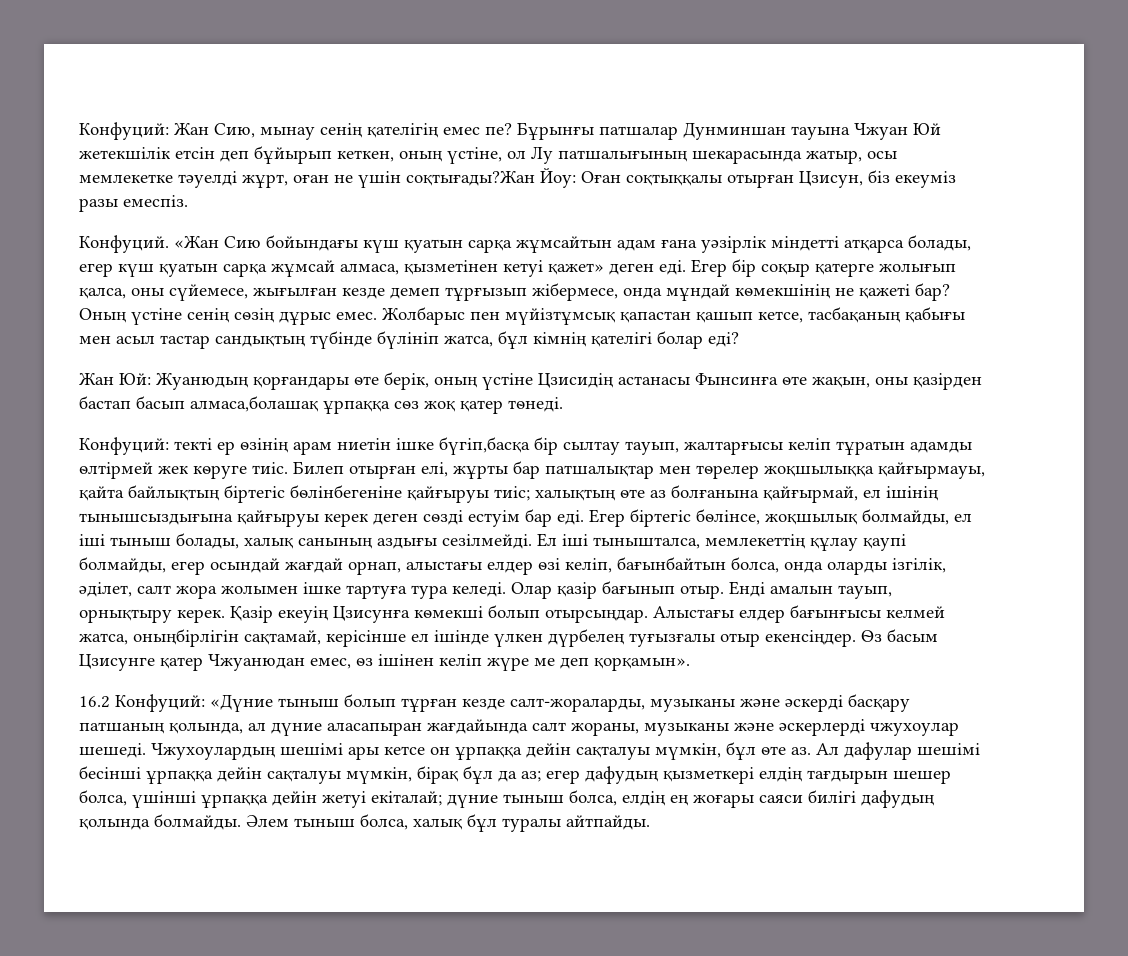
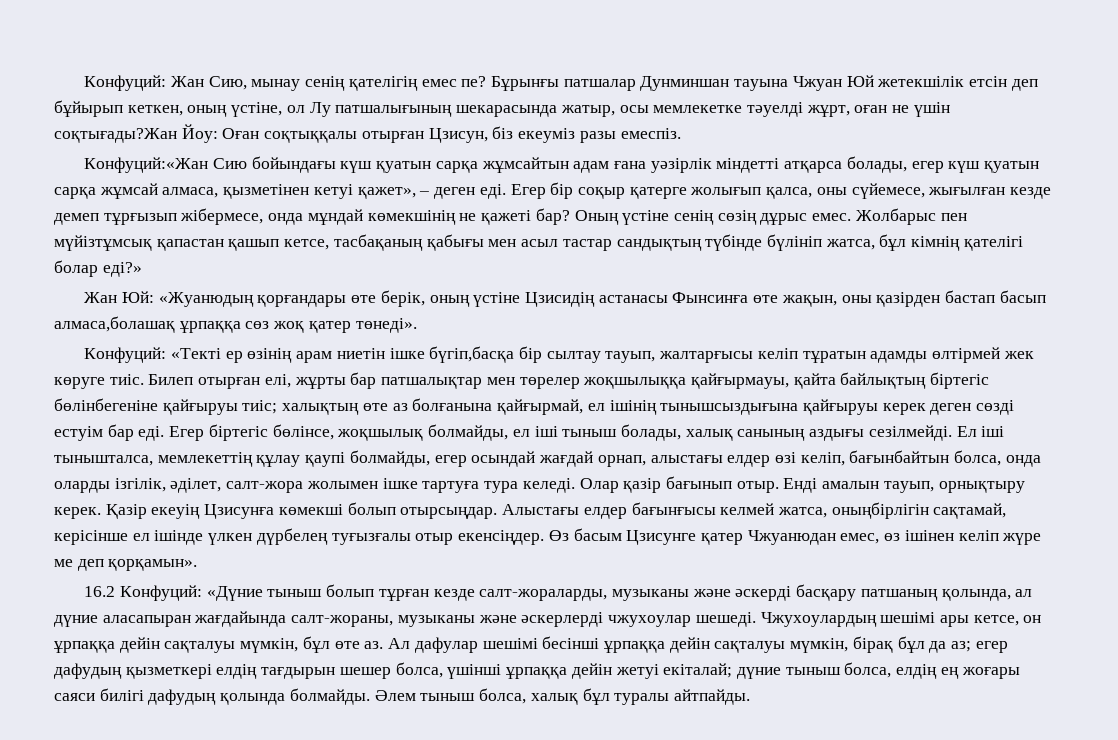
[79,235,219,253] Конфуций. «Жан -> [84,157,209,173] Конфуций:«Жан
[548,263,604,275] қажет» -> [357,187,430,199] қажет», –
[708,332,739,347] еді? -> [102,262,142,277] еді?»
[156,373,248,390] Жуанюдың -> [158,292,254,307] «Жуанюдың
[508,397,563,412] [79,437,212,455] төнеді. // Конфуций: текті -> [355,318,417,333] [84,347,221,363] төнеді». // Конфуций: «Текті
[137,585,217,599] салт жора -> [226,481,304,493] салт-жора
[532,722,639,736] салт жораны, -> [291,615,394,627] салт-жораны,
[384,746,425,755] кетсе -> [973,615,1019,626] кетсе,

